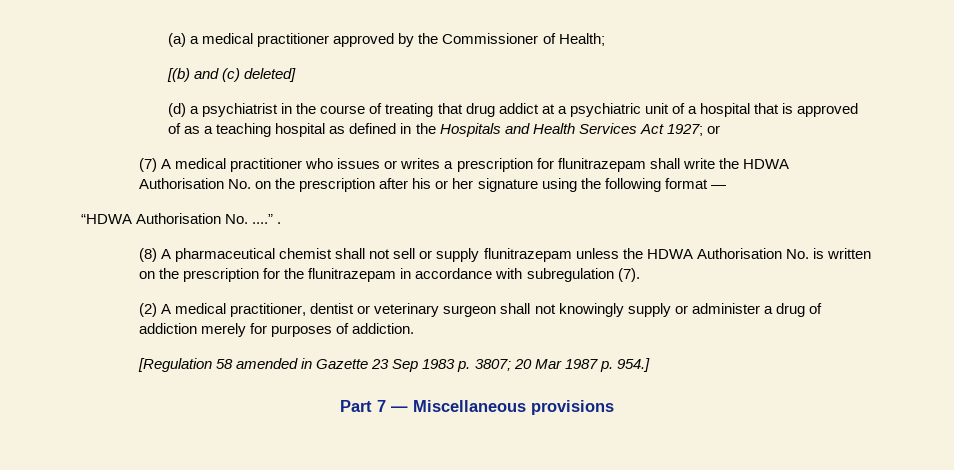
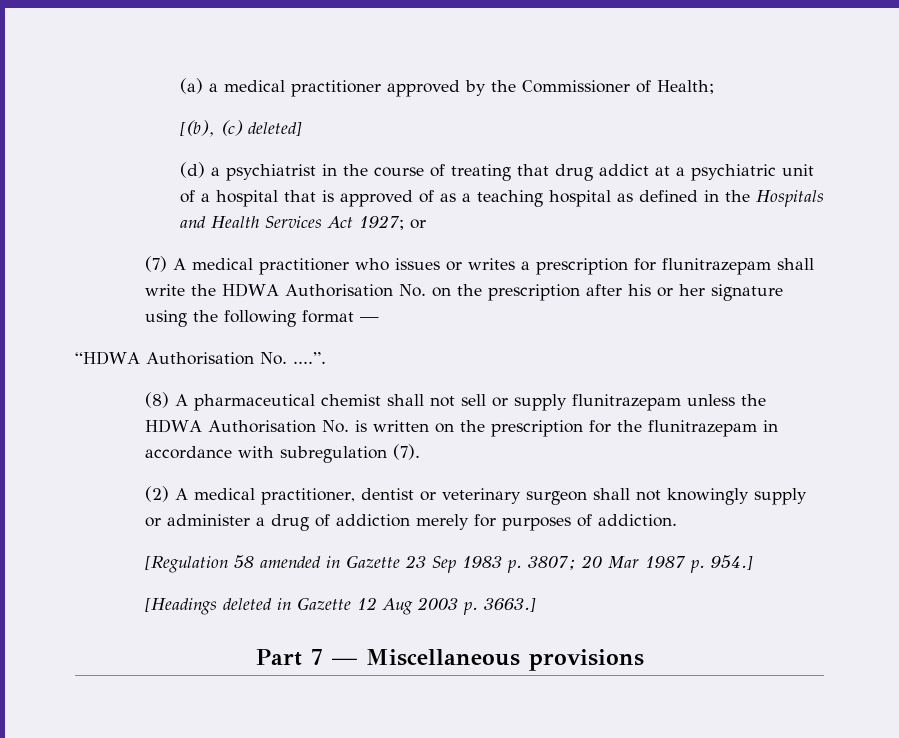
[167,68,220,82] [(b) and -> [179,120,215,137] [(b),
[252,214,282,224] ....” . -> [292,352,326,364] ....”.
(650, 365) none -> [144,597,536,615] // [Headings deleted in Gazette 12 Aug 2003 p. 3663.]

